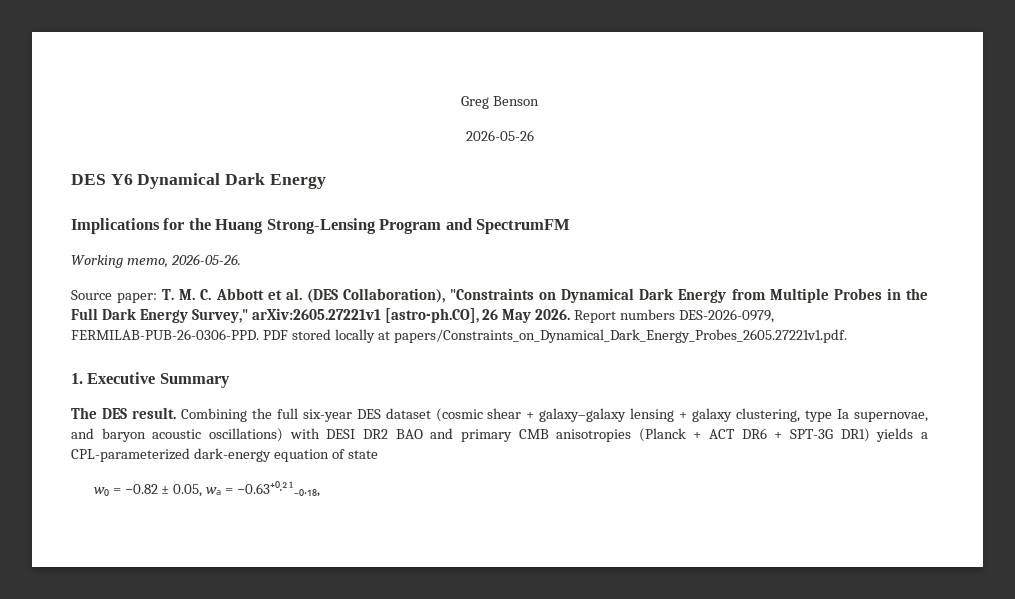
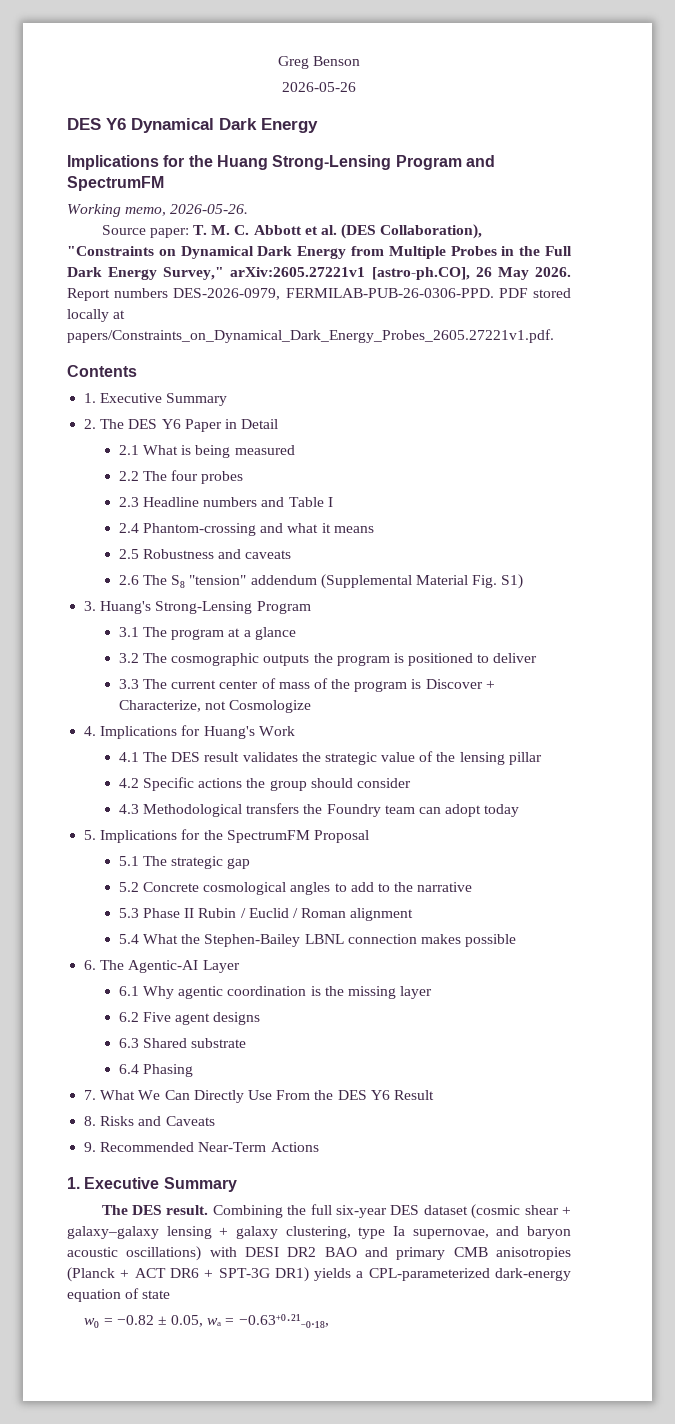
(847, 336) none -> [67,365,137,377] [84,393,228,406] [84,419,279,432] [118,445,295,458] [118,470,244,484] [118,497,333,507] [118,523,374,536] [118,549,292,559] [118,574,524,589] [84,601,311,614] [118,627,296,640] [118,653,538,666] [118,678,495,692] [118,700,312,713] [84,725,295,739] [118,751,542,765] [118,777,411,791] [118,803,520,817] [84,829,369,843] [118,856,251,869] [118,882,473,895] [118,908,414,921] [118,934,517,947] [84,960,240,973] [118,986,433,999] [118,1012,261,1025] [118,1038,247,1048] [118,1064,193,1077] [84,1090,434,1103] [84,1116,215,1126] [84,1142,319,1152] // Contents // 1. Executive Summary // 2. The DES Y6 Paper in Detail // 2.1 What is being measured // 2.2 The four probes // 2.3 Headline numbers and Table I // 2.4 Phantom-crossing and what it means // 2.5 Robustness and caveats // 2.6 The S₈ "tension" addendum (Supplemental Material Fig. S1) // 3. Huang's Strong-Lensing Program // 3.1 The program at a glance // 3.2 The cosmographic outputs the program is positioned to deliver // 3.3 The current center of mass of the program is Discover + Characterize, not Cosmologize // 4. Implications for Huang's Work // 4.1 The DES result validates the strategic value of the lensing pillar // 4.2 Specific actions the group should consider // 4.3 Methodological transfers the Foundry team can adopt today // 5. Implications for the SpectrumFM Proposal // 5.1 The strategic gap // 5.2 Concrete cosmological angles to add to the narrative // 5.3 Phase II Rubin / Euclid / Roman alignment // 5.4 What the Stephen-Bailey LBNL connection makes possible // 6. The Agentic-AI Layer // 6.1 Why agentic coordination is the missing layer // 6.2 Five agent designs // 6.3 Shared substrate // 6.4 Phasing // 7. What We Can Directly Use From the DES Y6 Result // 8. Risks and Caveats // 9. Recommended Near-Term Actions

